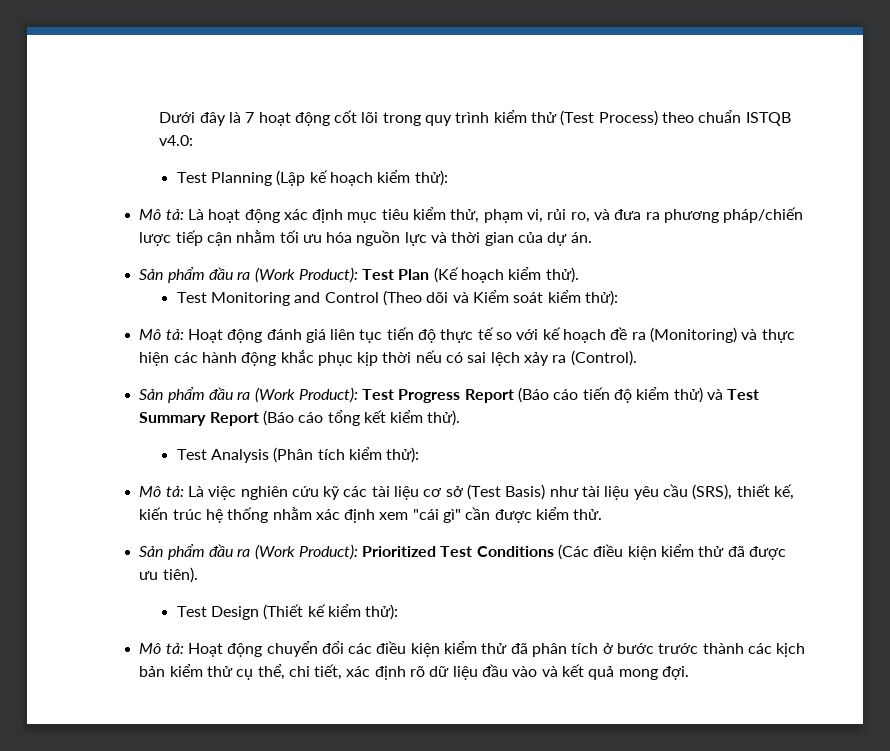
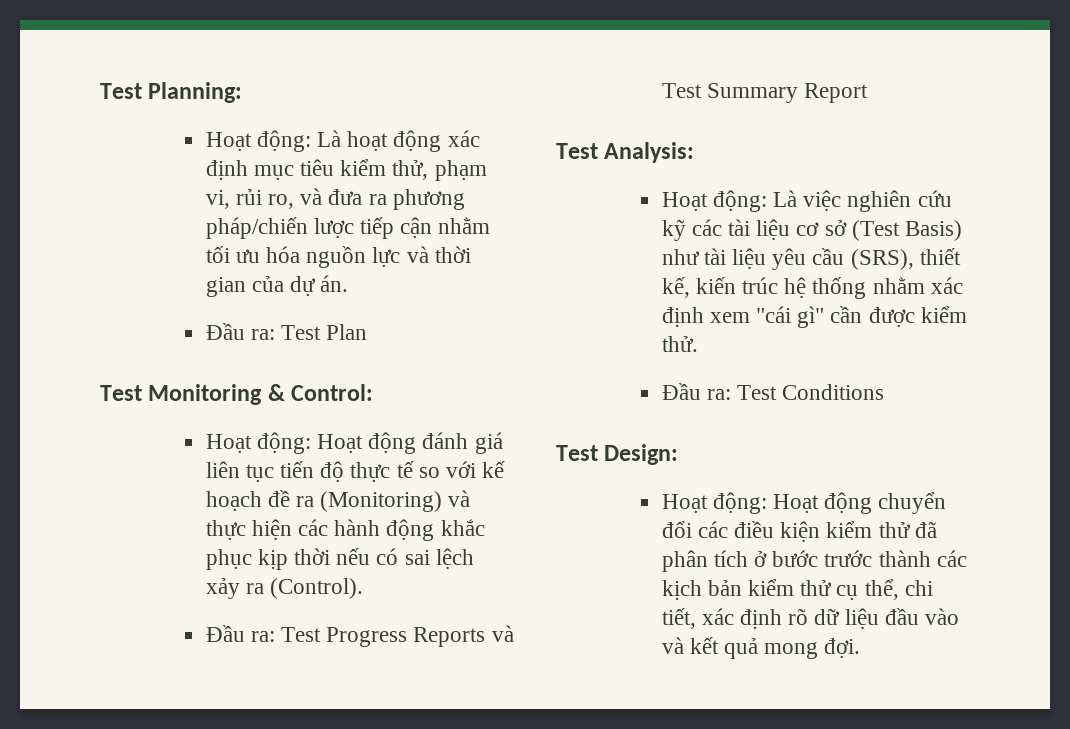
[159,110,791,126] [159,135,194,146] [176,170,448,186] [139,209,184,220] Dưới đây là 7 hoạt động cốt lõi trong quy trình kiểm thử (Test Process) theo chuẩn ISTQB v4.0: // Test Planning (Lập kế hoạch kiểm thử): // Mô tả: -> [100,82,243,103] [205,130,311,152] Test Planning: // Hoạt động:
[139,267,579,283] [176,290,619,306] [139,329,184,340] Sản phẩm đầu ra (Work Product): Test Plan (Kế hoạch kiểm thử). // Test Monitoring and Control (Theo dõi và Kiểm soát kiểm thử): // Mô tả: -> [205,323,368,340] [100,384,374,405] [205,432,311,454] Đầu ra: Test Plan // Test Monitoring & Control: // Hoạt động:
[139,387,760,403] [139,410,461,426] [176,447,420,463] [139,486,184,497] Sản phẩm đầu ra (Work Product): Test Progress Report (Báo cáo tiến độ kiểm thử) và Test Summary Report (Báo cáo tổng kết kiểm thử). // Test Analysis (Phân tích kiểm thử): // Mô tả: -> [205,625,514,647] [661,83,868,103] [556,142,695,163] [661,190,767,212] Đầu ra: Test Progress Reports và Test Summary Report // Test Analysis: // Hoạt động:
[139,544,787,560] [139,567,198,583] [176,604,399,620] [139,643,184,654] Sản phẩm đầu ra (Work Product): Prioritized Test Conditions (Các điều kiện kiểm thử đã được ưu tiên). // Test Design (Thiết kế kiểm thử): // Mô tả: -> [661,383,885,400] [556,444,679,465] [661,492,767,514] Đầu ra: Test Conditions // Test Design: // Hoạt động:

